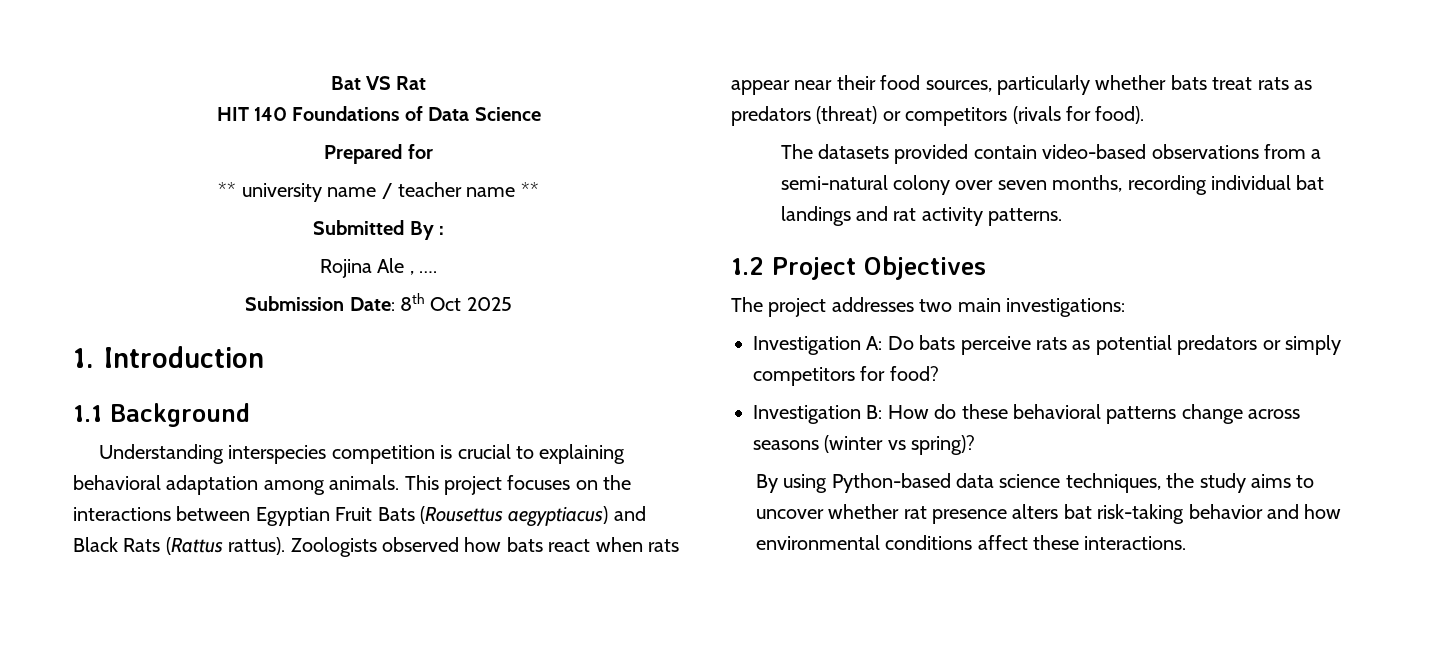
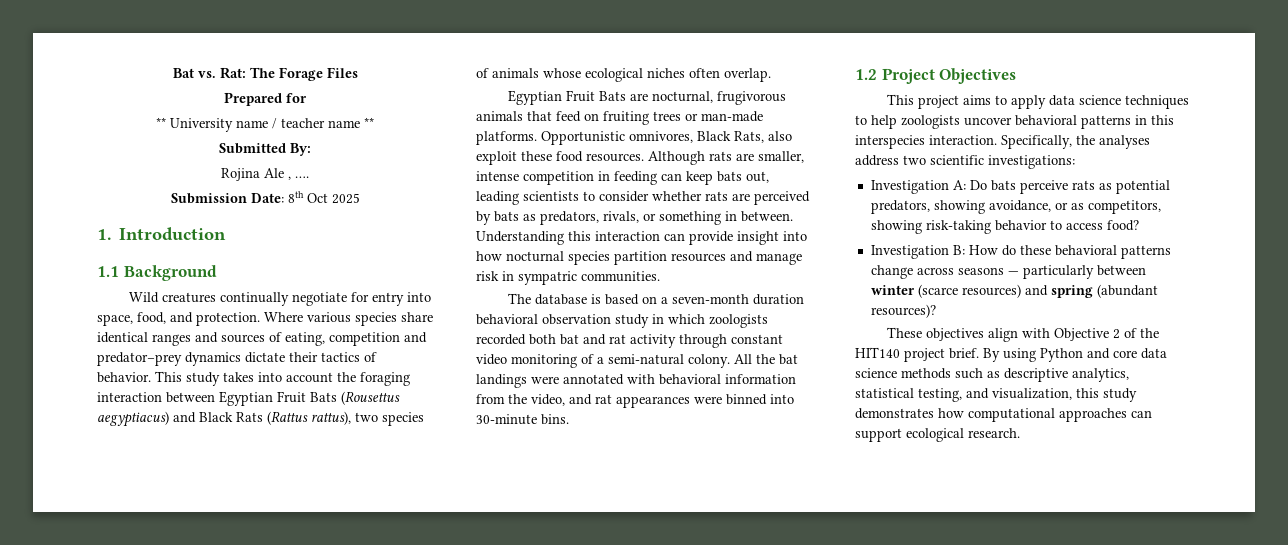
[366,76,427,90] [216,106,541,121] VS Rat // HIT 140 Foundations of Data Science -> [197,67,358,81] vs. Rat: The Forage Files
[241,183,322,202] university -> [170,118,233,132] University
[409,221,444,240] By : -> [290,143,311,156] By:
[99,444,626,464] [73,475,632,495] [73,507,171,521] Understanding interspecies competition is crucial to explaining behavioral adaptation among animals. This project focuses on the interactions -> [128,292,431,306] [97,312,433,326] [97,332,427,346] [97,352,377,366] [97,371,410,386] [97,392,162,402] Wild creatures continually negotiate for entry into space, food, and protection. Where various species share identical ranges and sources of eating, competition and predator–prey dynamics dictate their tactics of behavior. This study takes into account the foraging interaction
[228,537,679,557] [731,75,1312,95] [731,106,1145,126] [780,144,1322,164] [780,175,1325,195] [780,206,1063,226] [731,256,986,280] [731,297,1001,317] rattus). Zoologists observed how bats react when rats appear near their food sources, particularly whether bats treat rats as predators (threat) or competitors (rivals for food). // The datasets provided contain video-based observations from a semi-natural colony over seven months, recording individual bat landings and rat activity patterns. // 1.2 Project Objectives // The project addresses two main -> [311,411,424,426] [476,68,771,82] [507,90,786,105] [476,111,763,125] [476,131,792,145] [476,151,804,165] [476,171,769,185] [476,191,810,205] [476,211,793,225] [476,231,807,245] [476,251,802,265] [476,271,660,285] [507,293,804,305] [476,314,768,328] [476,334,783,348] [476,354,798,368] [476,374,796,388] [476,394,794,408] [476,414,569,425] [855,68,1017,84] [886,94,1189,109] [855,115,1174,129] [855,135,1150,149] [855,155,984,166] rattus), two species of animals whose ecological niches often overlap. // Egyptian Fruit Bats are nocturnal, frugivorous animals that feed on fruiting trees or man-made platforms. Opportunistic omnivores, Black Rats, also exploit these food resources. Although rats are smaller, intense competition in feeding can keep bats out, leading scientists to consider whether rats are perceived by bats as predators, rivals, or something in between. Understanding this interaction can provide insight into how nocturnal species partition resources and manage risk in sympatric communities. // The database is based on a seven-month duration behavioral observation study in which zoologists recorded both bat and rat activity through constant video monitoring of a semi-natural colony. All the bat landings were annotated with behavioral information from the video, and rat appearances were binned into 30-minute bins. // 1.2 Project Objectives // This project aims to apply data science techniques to help zoologists uncover behavioral patterns in this interspecies interaction. Specifically, the analyses address two scientific
[1177,335,1341,355] [753,366,886,386] predators or simply competitors for -> [870,200,1161,214] [870,220,1103,234] predators, showing avoidance, or as competitors, showing risk-taking behavior to access
[824,435,976,455] [755,473,1315,493] [755,504,1342,524] [755,535,1187,550] (winter vs spring)? // By using Python-based data science techniques, the study aims to uncover whether rat presence alters bat risk-taking behavior and how environmental conditions affect these interactions. -> [1007,265,1146,279] [870,284,1158,298] [870,304,936,318] [886,327,1159,342] [855,347,1167,362] [855,368,1129,382] [855,388,1137,402] [855,408,1152,422] [855,428,1020,442] — particularly between winter (scarce resources) and spring (abundant resources)? // These objectives align with Objective 2 of the HIT140 project brief. By using Python and core data science methods such as descriptive analytics, statistical testing, and visualization, this study demonstrates how computational approaches can support ecological research.

